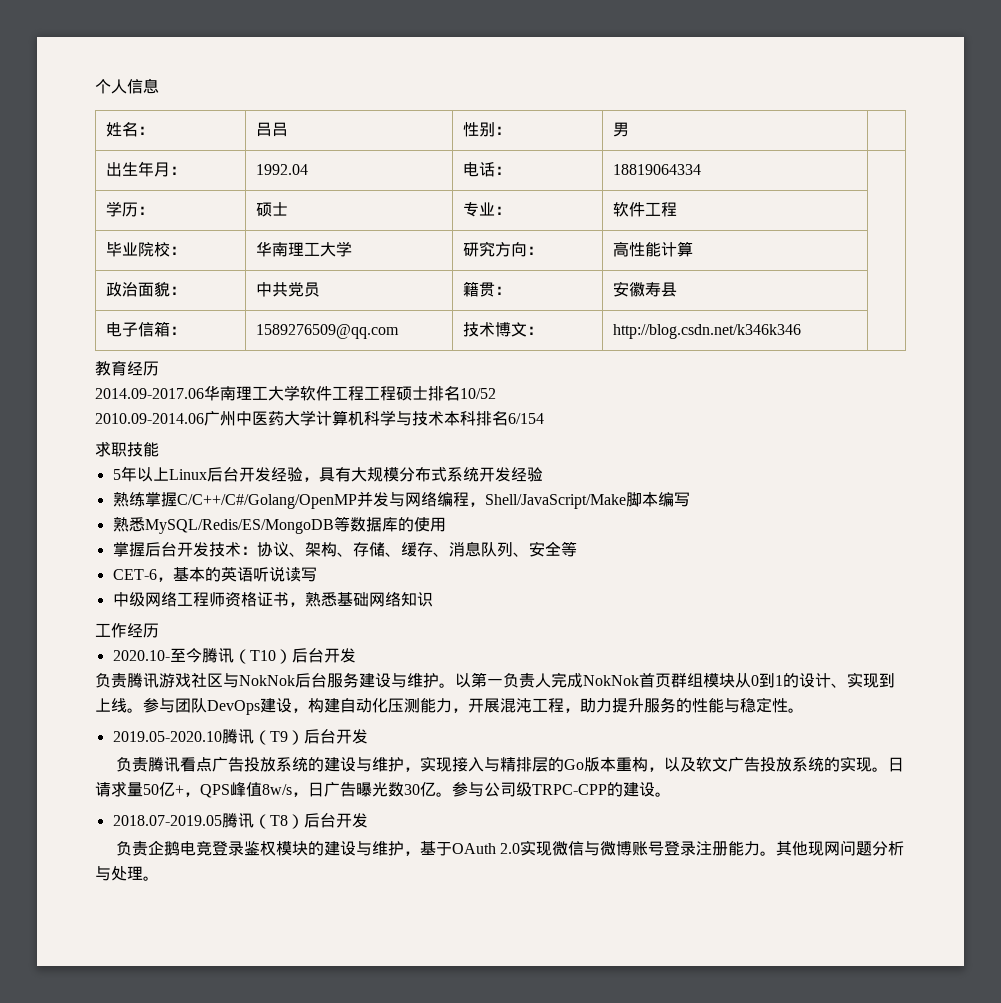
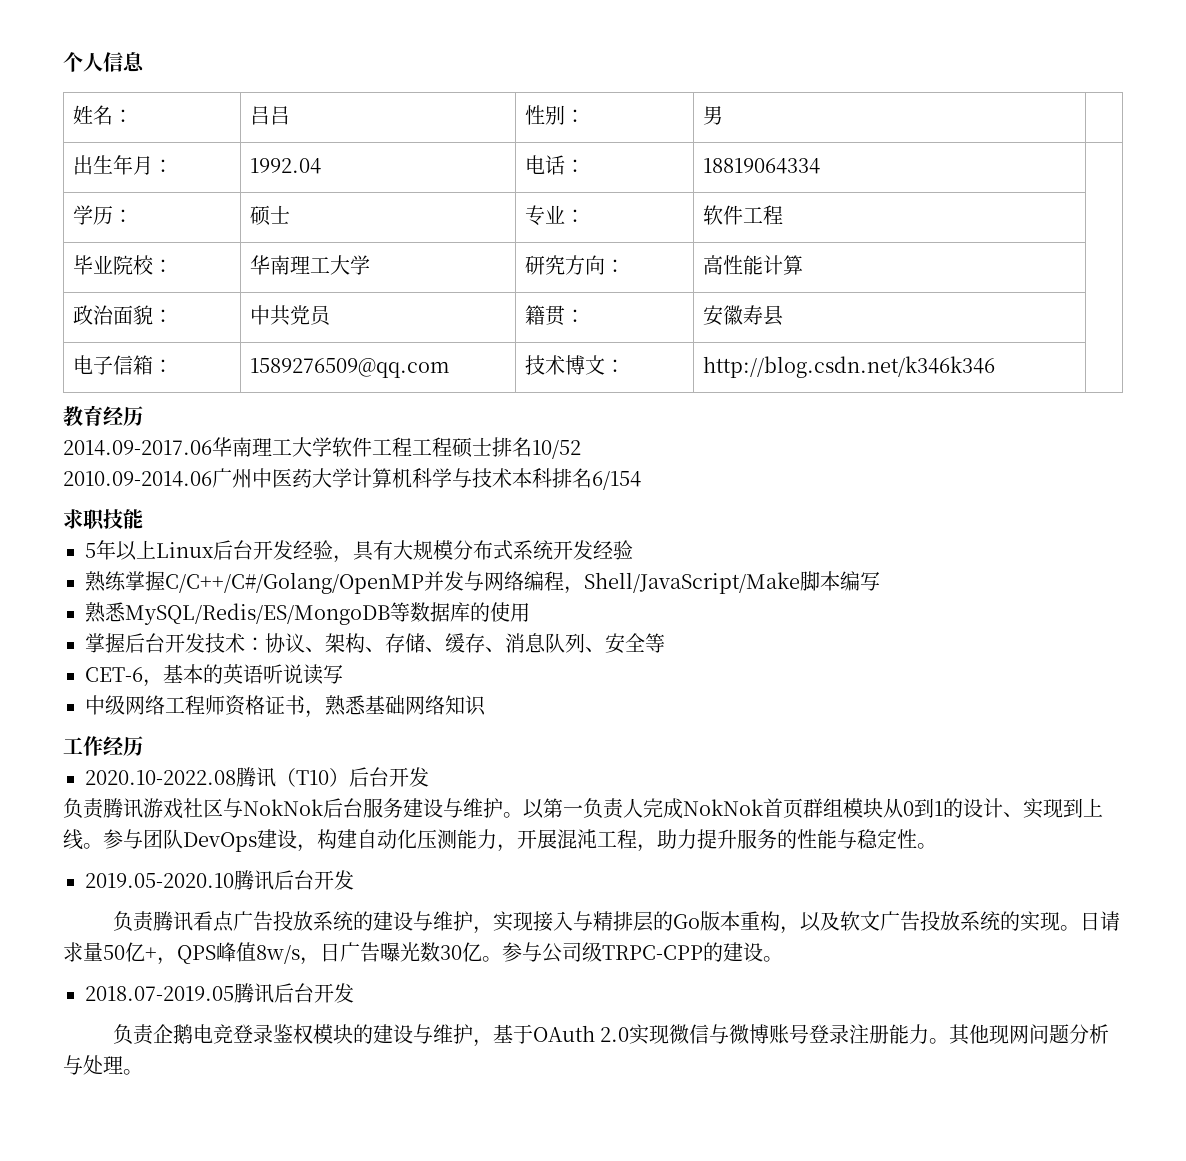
[112,648,202,663] 2020.10-至今 -> [85,770,236,785] 2020.10-2022.08
[253,730,304,745] （T9） -> (274, 880) none
[253,814,304,829] （T8） -> (274, 993) none

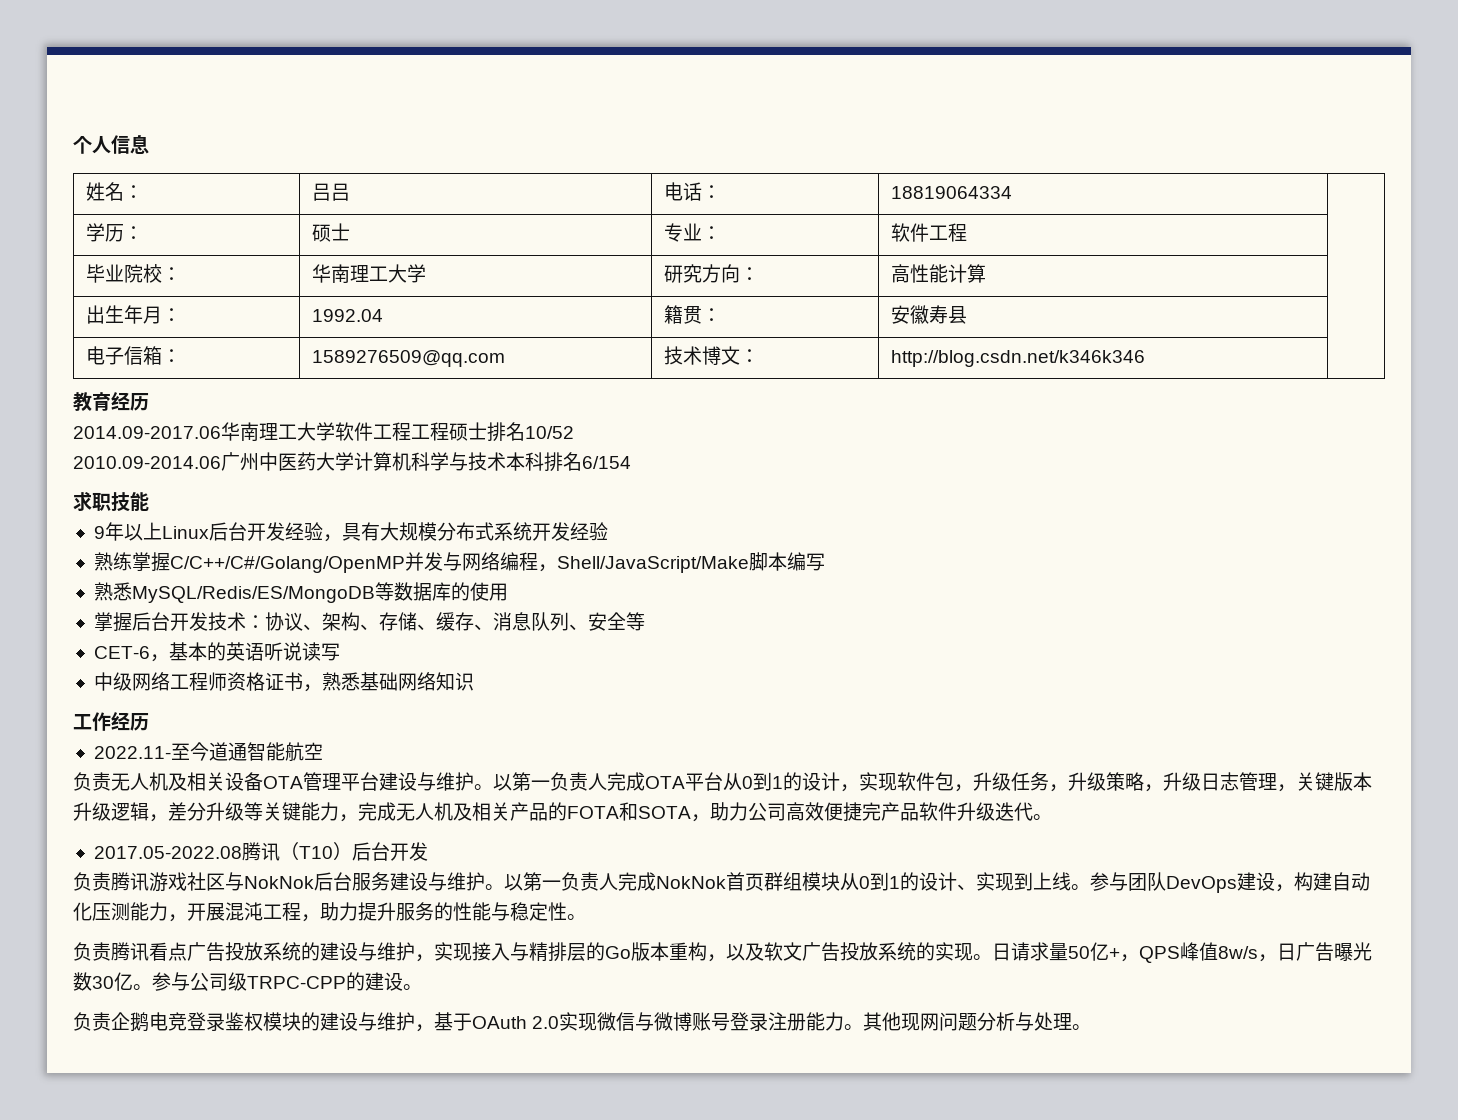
[524,105,585,125] [702,106,723,125] [72,155,173,175] [249,158,321,174] | 性别： | 男 | // 出生年月： | 1992.04 -> (350, 192) none
[72,305,173,325] [249,305,332,326] 政治面貌： | 中共党员 -> [85,305,181,324] [311,309,383,322] 出生年月： | 1992.04
[85,543,96,558] 5 -> [93,526,105,539] 9
[85,770,236,785] 2020.10-2022.08 -> [93,742,323,761] [73,772,1372,792] [73,802,1052,822] [93,846,242,859] 2022.11-至今道通智能航空 // 负责无人机及相关设备OTA管理平台建设与维护。以第一负责人完成OTA平台从0到1的设计，实现软件包，升级任务，升级策略，升级日志管理，关键版本升级逻辑，差分升级等关键能力，完成无人机及相关产品的FOTA和SOTA，助力公司高效便捷完产品软件升级迭代。 // 2017.05-2022.08
[85,870,354,890] // 2019.05-2020.10腾讯后台开发 -> (586, 917) none
[85,983,354,1003] // 2018.07-2019.05腾讯后台开发 -> (422, 987) none

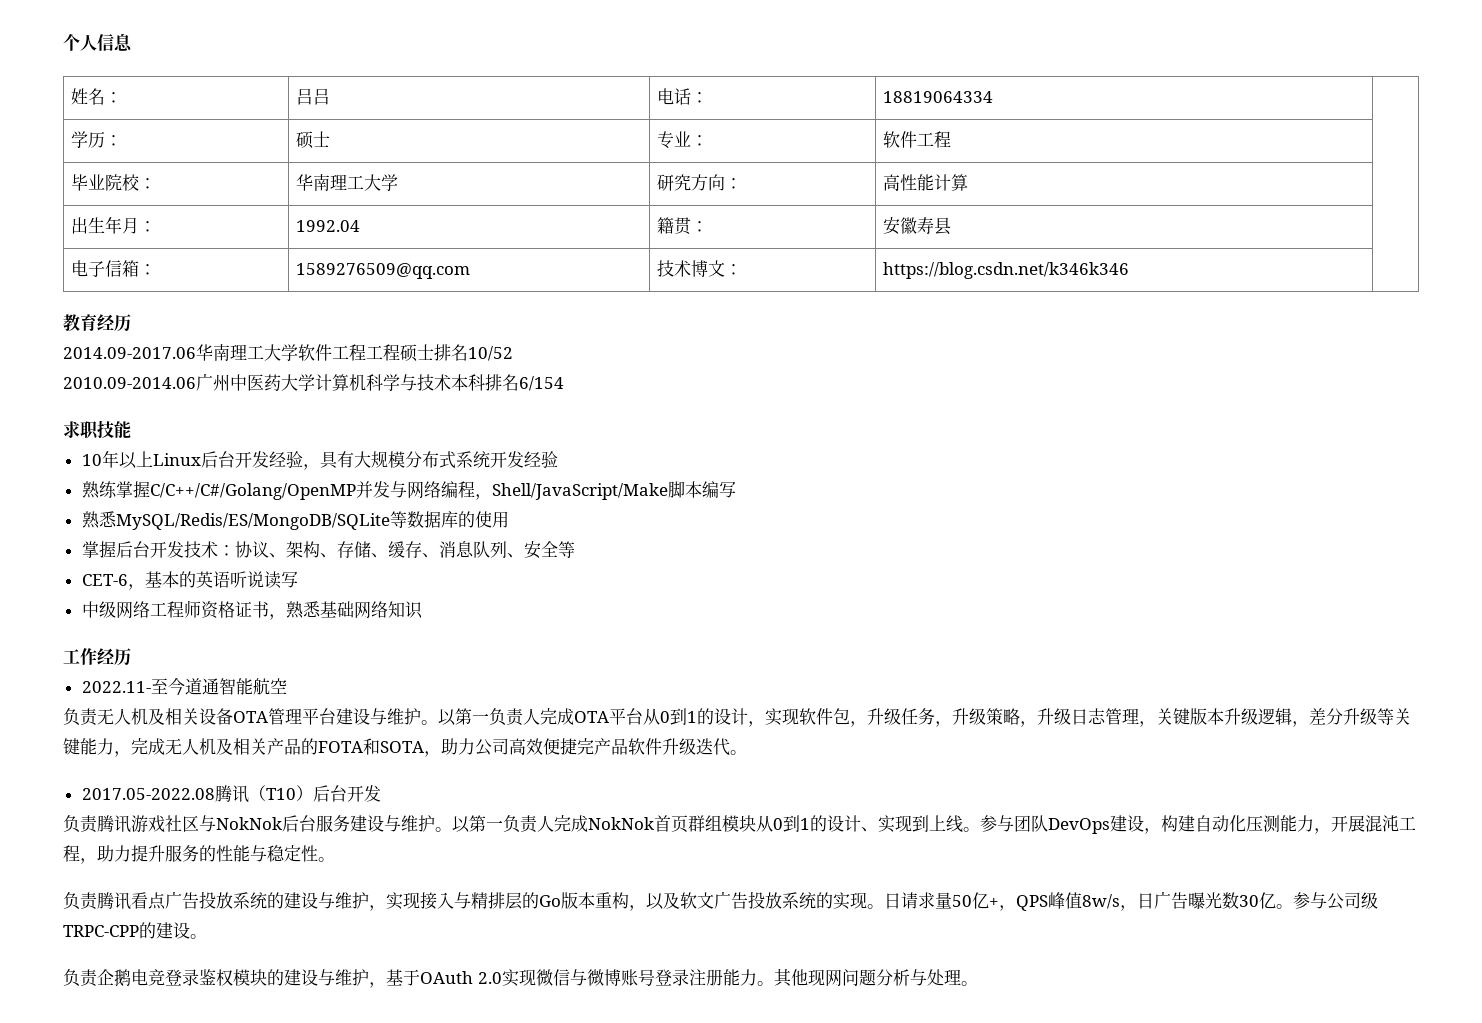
[890,350,1145,367] http://blog.csdn.net/k346k346 -> [882,262,1129,279] https://blog.csdn.net/k346k346
[93,526,105,539] 9 -> [81,454,102,466] 10
[131,586,375,603] MySQL/Redis/ES/MongoDB -> [115,513,390,530] MySQL/Redis/ES/MongoDB/SQLite

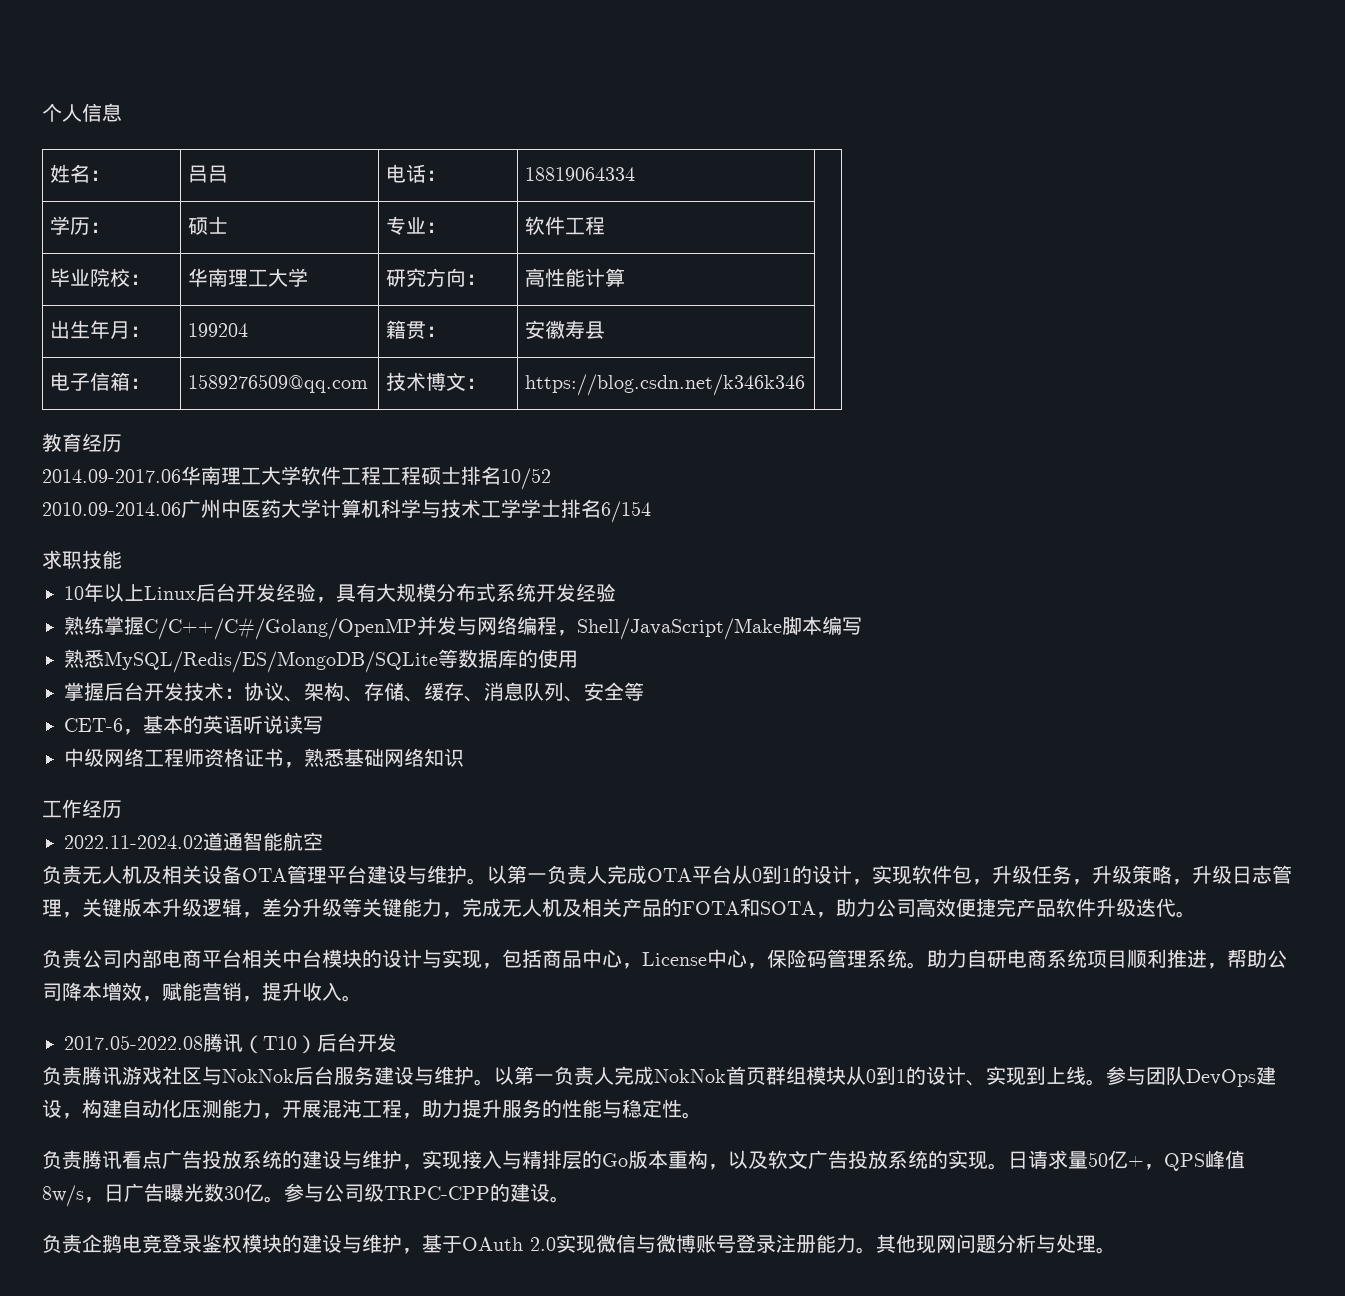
[295,220,360,232] 1992.04 -> [188,323,249,337] 199204
[451,374,485,391] 本科 -> [481,499,561,518] 工学学士
[81,677,185,696] 2022.11-至今 -> [64,835,203,849] 2022.11-2024.02
(747, 752) none -> [42,949,1287,969] [42,982,362,1002] // 负责公司内部电商平台相关中台模块的设计与实现，包括商品中心，License中心，保险码管理系统。助力自研电商系统项目顺利推进，帮助公司降本增效，赋能营销，提升收入。

